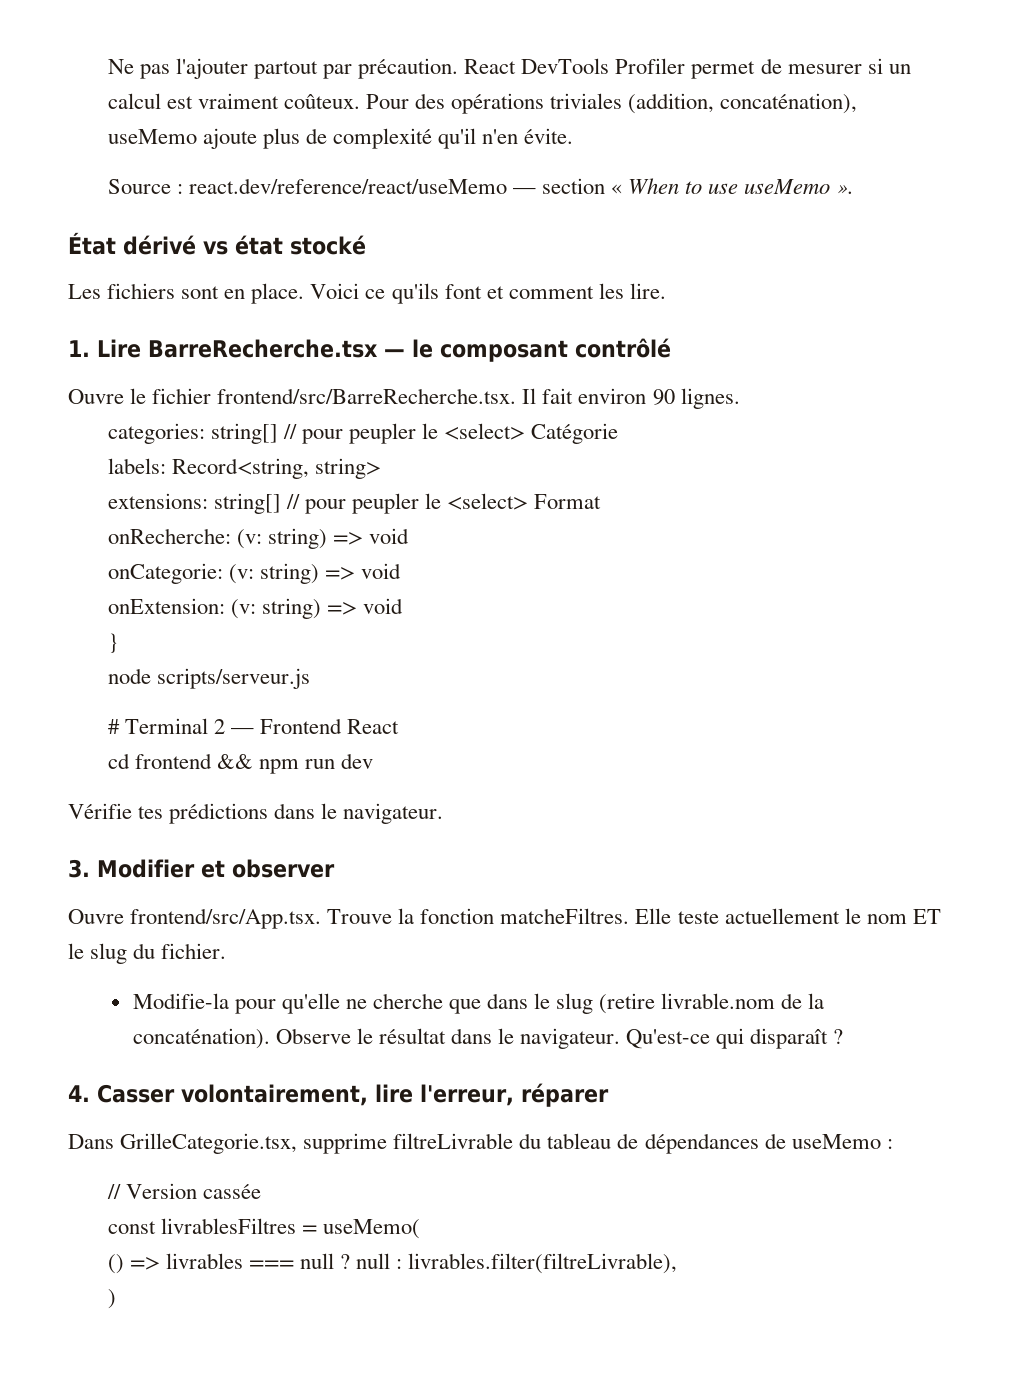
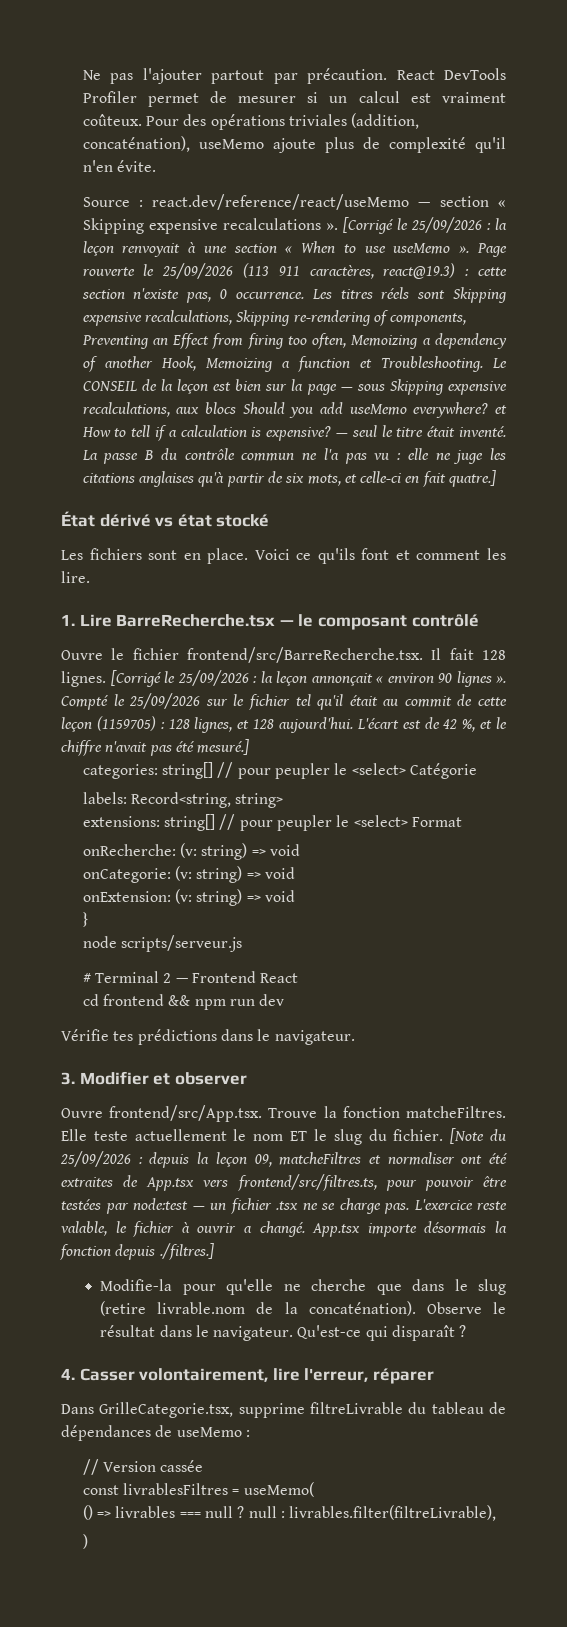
(623, 189) none -> [82,217,508,234] [82,241,293,257] Skipping expensive recalculations ». [Corrigé le 25/09/2026 : la leçon renvoyait à une section «
(854, 189) none -> [477,243,508,257] [82,263,508,279] [81,287,507,303] [82,310,467,326] [81,333,508,349] [82,356,508,372] [82,379,507,395] [82,402,508,418] [81,425,507,441] [81,448,506,464] [82,470,497,487] Page rouverte le 25/09/2026 (113 911 caractères, react@19.3) : cette section n'existe pas, 0 occurrence. Les titres réels sont Skipping expensive recalculations, Skipping re-rendering of components, Preventing an Effect from firing too often, Memoizing a dependency of another Hook, Memoizing a function et Troubleshooting. Le CONSEIL de la leçon est bien sur la page — sous Skipping expensive recalculations, aux blocs Should you add useMemo everywhere? et How to tell if a calculation is expensive? — seul le titre était inventé. La passe B du contrôle commun ne l'a pas vu : elle ne juge les citations anglaises qu'à partir de six mots, et celle-ci en fait quatre.]
[578,388,740,409] environ 90 lignes. -> [481,650,506,660] [61,670,506,687] [61,693,507,710] [61,716,507,733] [61,739,250,756] 128 lignes. [Corrigé le 25/09/2026 : la leçon annonçait « environ 90 lignes ». Compté le 25/09/2026 sur le fichier tel qu'il était au commit de cette leçon (1159705) : 128 lignes, et 128 aujourd'hui. L'écart est de 42 %, et le chiffre n'avait pas été mesuré.]
(227, 951) none -> [450,1128,506,1144] [60,1151,507,1168] [61,1174,508,1191] [61,1198,507,1214] [61,1221,507,1237] [60,1243,214,1260] [Note du 25/09/2026 : depuis la leçon 09, matcheFiltres et normaliser ont été extraites de App.tsx vers frontend/src/filtres.ts, pour pouvoir être testées par node:test — un fichier .tsx ne se charge pas. L'exercice reste valable, le fichier à ouvrir a changé. App.tsx importe désormais la fonction depuis ./filtres.]

